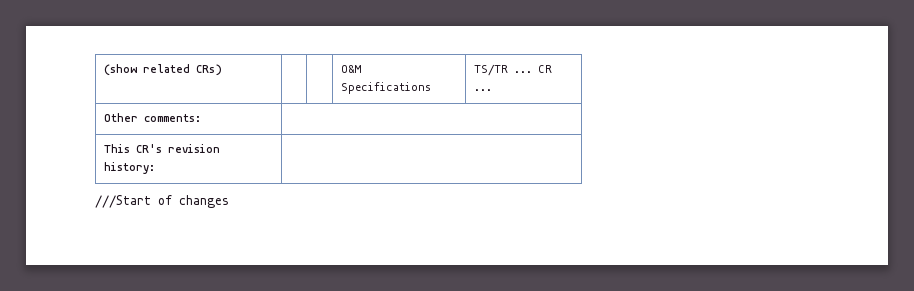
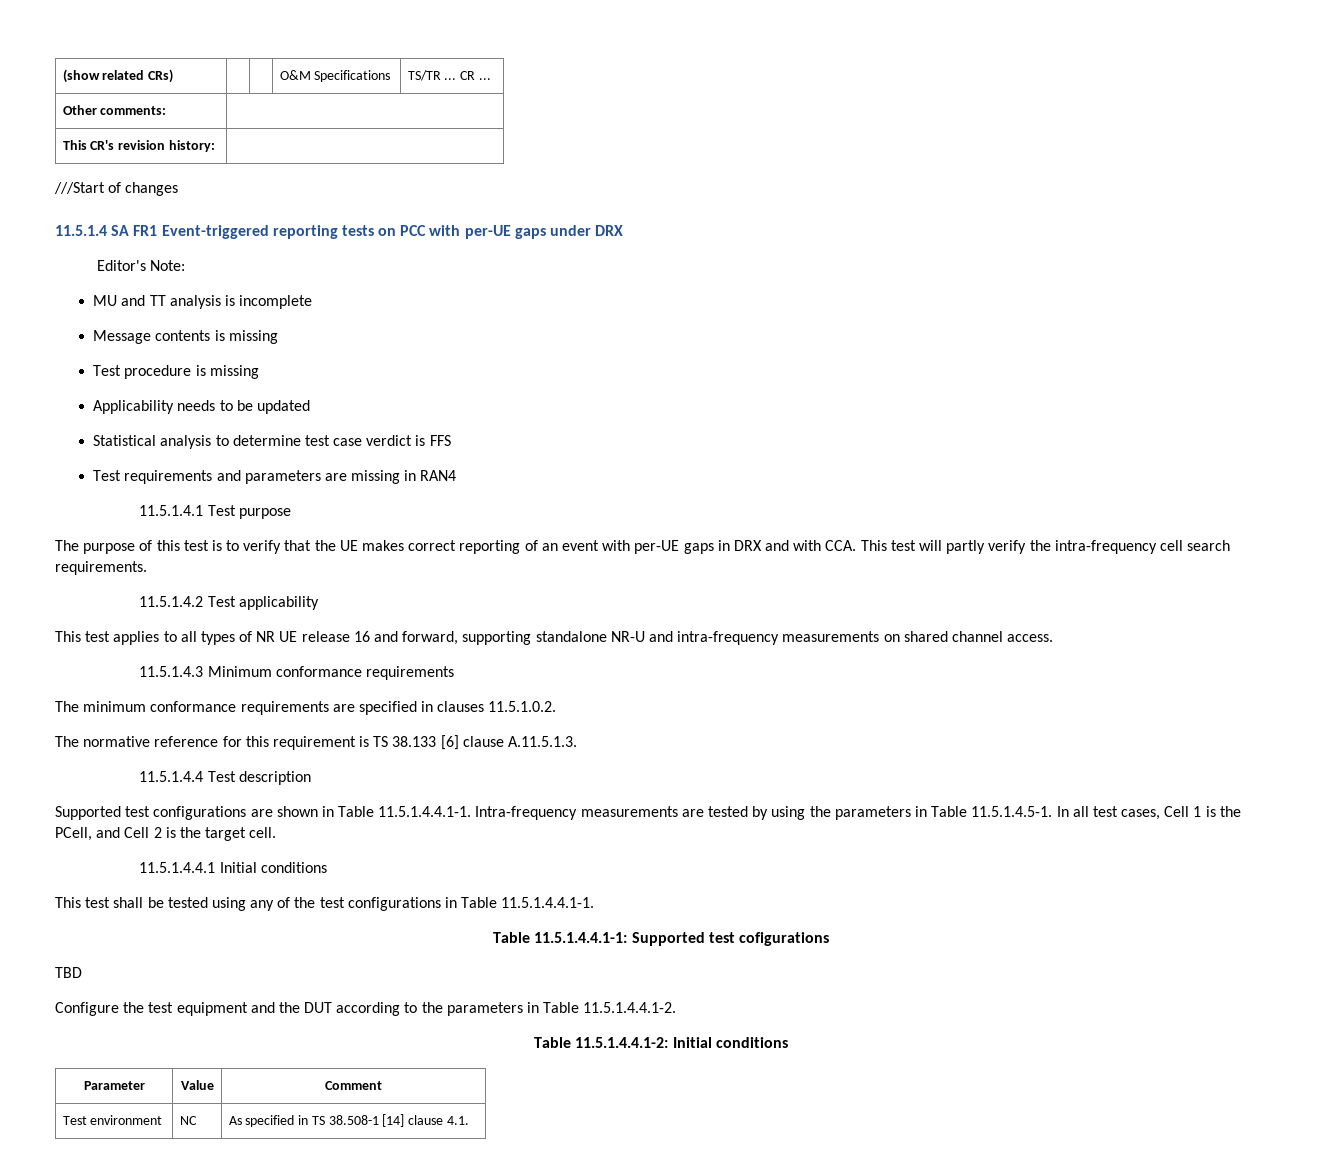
(229, 201) none -> [55,225,624,239] [97,260,186,271] [93,295,313,309] [93,330,278,344] [93,365,259,379] [93,400,310,414] [93,435,451,449] [93,470,457,484] [139,505,291,519] [55,540,1231,554] [55,561,147,575] [139,596,319,610] [55,631,1054,645] [139,666,455,680] [55,701,557,715] [55,735,578,750] [139,771,311,785] [55,806,1241,820] [55,827,277,841] [139,862,327,873] [55,897,595,911] [493,932,829,946] [55,967,82,978] [55,1002,677,1016] [534,1037,788,1048] [83,1081,145,1090] [180,1080,214,1090] [325,1081,382,1090] [62,1115,163,1125] [179,1116,197,1125] [228,1114,470,1127] // 11.5.1.4 SA FR1 Event-triggered reporting tests on PCC with per-UE gaps under DRX // Editor's Note: // MU and TT analysis is incomplete // Message contents is missing // Test procedure is missing // Applicability needs to be updated // Statistical analysis to determine test case verdict is FFS // Test requirements and parameters are missing in RAN4 // 11.5.1.4.1 Test purpose // The purpose of this test is to verify that the UE makes correct reporting of an event with per-UE gaps in DRX and with CCA. This test will partly verify the intra-frequency cell search requirements. // 11.5.1.4.2 Test applicability // This test applies to all types of NR UE release 16 and forward, supporting standalone NR-U and intra-frequency measurements on shared channel access. // 11.5.1.4.3 Minimum conformance requirements // The minimum conformance requirements are specified in clauses 11.5.1.0.2. // The normative reference for this requirement is TS 38.133 [6] clause A.11.5.1.3. // 11.5.1.4.4 Test description // Supported test configurations are shown in Table 11.5.1.4.4.1-1. Intra-frequency measurements are tested by using the parameters in Table 11.5.1.4.5-1. In all test cases, Cell 1 is the PCell, and Cell 2 is the target cell. // 11.5.1.4.4.1 Initial conditions // This test shall be tested using any of the test configurations in Table 11.5.1.4.4.1-1. // Table 11.5.1.4.4.1-1: Supported test cofigurations // TBD // Configure the test equipment and the DUT according to the parameters in Table 11.5.1.4.4.1-2. // Table 11.5.1.4.4.1-2: Initial conditions // Parameter | Value | Comment // Test environment | NC | As specified in TS 38.508-1 [14] clause 4.1.

